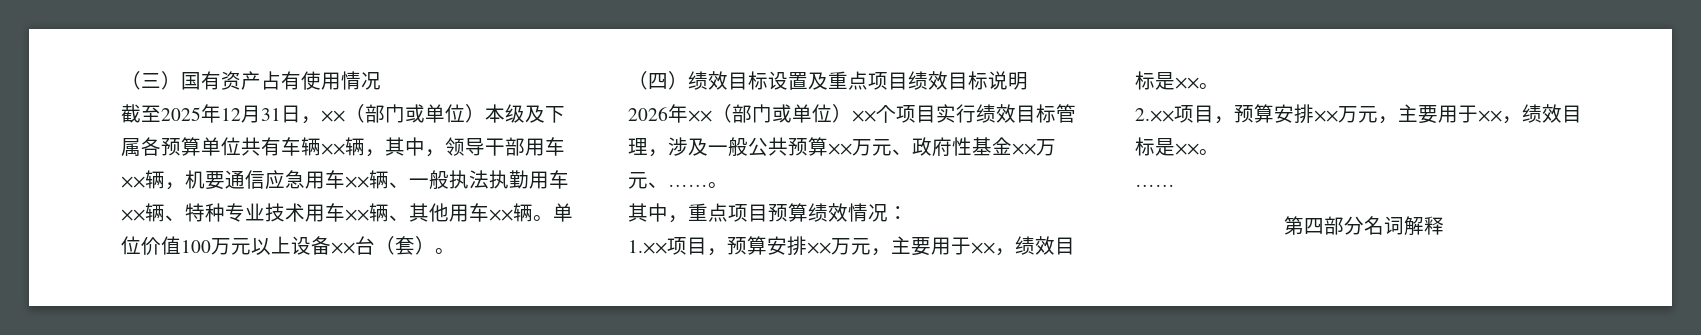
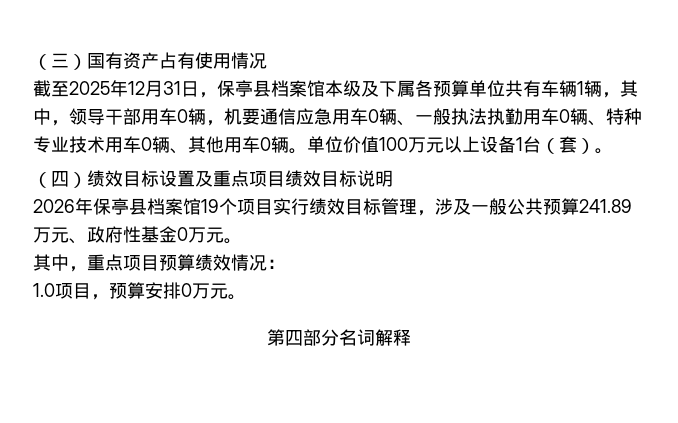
[321,104,485,123] ××（部门或单位） -> [217,80,325,97] 保亭县档案馆
[321,143,345,155] ×× -> [577,81,584,95] 1
[121,176,145,188] ×× -> [177,109,188,123] 0
[345,176,369,188] ×× -> [368,109,379,123] 0
[121,209,145,221] ×× -> [559,109,570,123] 0
[345,209,369,221] ×× -> [141,137,152,151] 0
[489,209,513,221] ×× -> [260,137,271,151] 0
[331,242,355,254] ×× -> [516,137,523,151] 1
[688,104,876,123] ××（部门或单位）×× -> [93,198,219,215] 保亭县档案馆19
[828,143,852,155] ×× -> [579,199,632,213] 241.89
[1012,139,1056,156] [628,172,708,189] ××万元、…… -> [177,227,224,243] 0万元
[628,236,1075,256] [1135,71,1219,90] [1135,104,1582,124] [1135,137,1219,156] [1135,184,1175,187] 1.××项目，预算安排××万元，主要用于××，绩效目标是××。 // 2.××项目，预算安排××万元，主要用于××，绩效目标是××。 // …… -> [33,282,246,300] 1.0项目，预算安排0万元。

